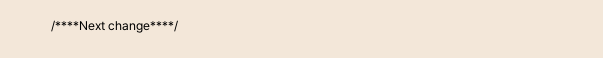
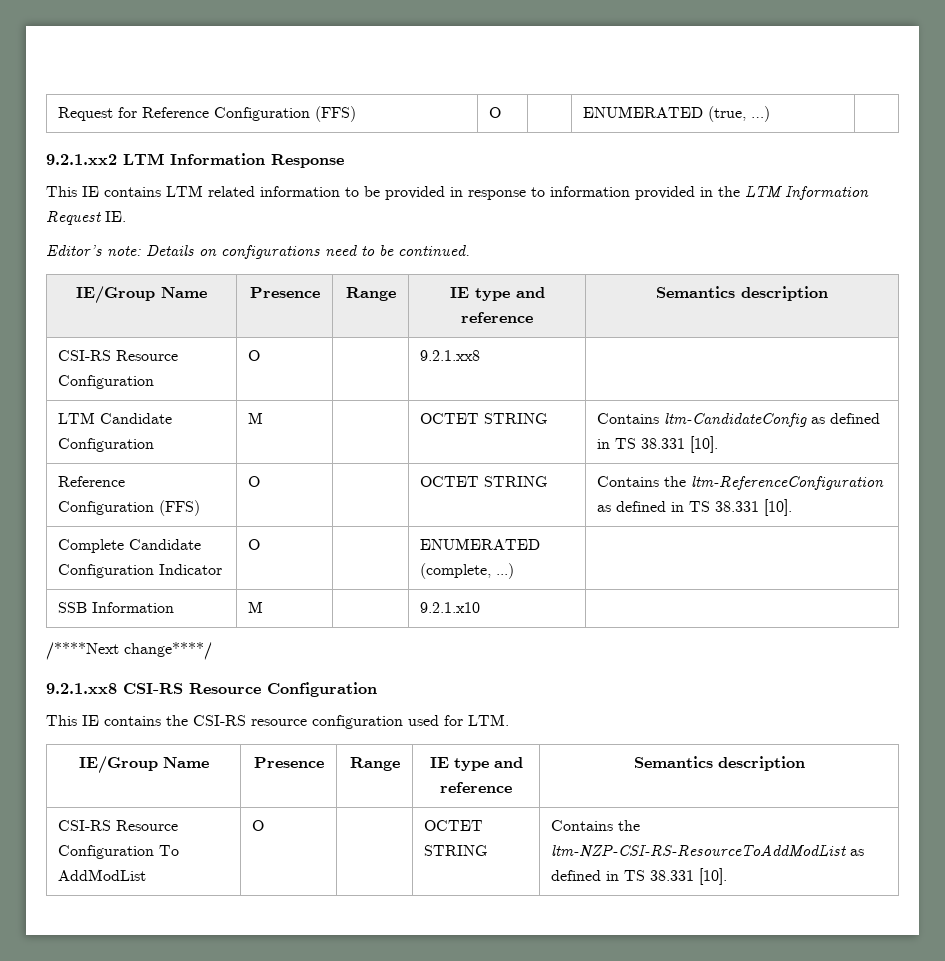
[51,20,179,33] /****Next change****/ -> [58,106,357,122] [489,107,502,118] [583,106,771,122] [46,153,344,168] [46,185,869,200] [46,211,126,225] [46,245,470,259] [76,286,207,304] [249,287,320,298] [345,287,396,301] [449,287,545,301] [461,312,533,323] [656,286,828,301] [58,350,179,361] [58,375,155,389] [248,350,261,361] [420,350,481,361] [58,412,173,424] [58,438,155,452] [248,412,264,424] [420,413,549,424] [597,413,881,427] [597,436,719,453] [58,476,126,487] [58,500,201,516] [248,476,261,487] [420,476,549,487] [597,476,885,490] [597,499,793,516] [58,539,202,553] [58,564,223,578] [248,539,261,550] [420,538,541,550] [420,563,515,579] [58,602,175,613] [248,601,264,613] [420,602,481,613] [46,642,212,660] [46,682,377,697] [46,714,509,729] [78,756,209,774] [253,757,324,768] [349,757,400,771] [429,757,523,771] [440,782,512,793] [633,756,805,771] [58,820,179,831] [58,845,180,859] [58,869,147,881] [252,820,265,831] [424,820,484,831] [424,845,489,856] [551,820,641,831] [551,844,865,858] [551,868,728,885] Request for Reference Configuration (FFS) | O | | ENUMERATED (true, …) | // 9.2.1.xx2 LTM Information Response // This IE contains LTM related information to be provided in response to information provided in the LTM Information Request IE. // Editor’s note: Details on configurations need to be continued. // IE/Group Name | Presence | Range | IE type and reference | Semantics description // CSI-RS Resource Configuration | O | | 9.2.1.xx8 | // LTM Candidate Configuration | M | | OCTET STRING | Contains ltm-CandidateConfig as defined in TS 38.331 [10]. // Reference Configuration (FFS) | O | | OCTET STRING | Contains the ltm-ReferenceConfiguration as defined in TS 38.331 [10]. // Complete Candidate Configuration Indicator | O | | ENUMERATED (complete, ...) | // SSB Information | M | | 9.2.1.x10 | // /****Next change****/ // 9.2.1.xx8 CSI-RS Resource Configuration // This IE contains the CSI-RS resource configuration used for LTM. // IE/Group Name | Presence | Range | IE type and reference | Semantics description // CSI-RS Resource Configuration To AddModList | O | | OCTET STRING | Contains the ltm-NZP-CSI-RS-ResourceToAddModList as defined in TS 38.331 [10].

